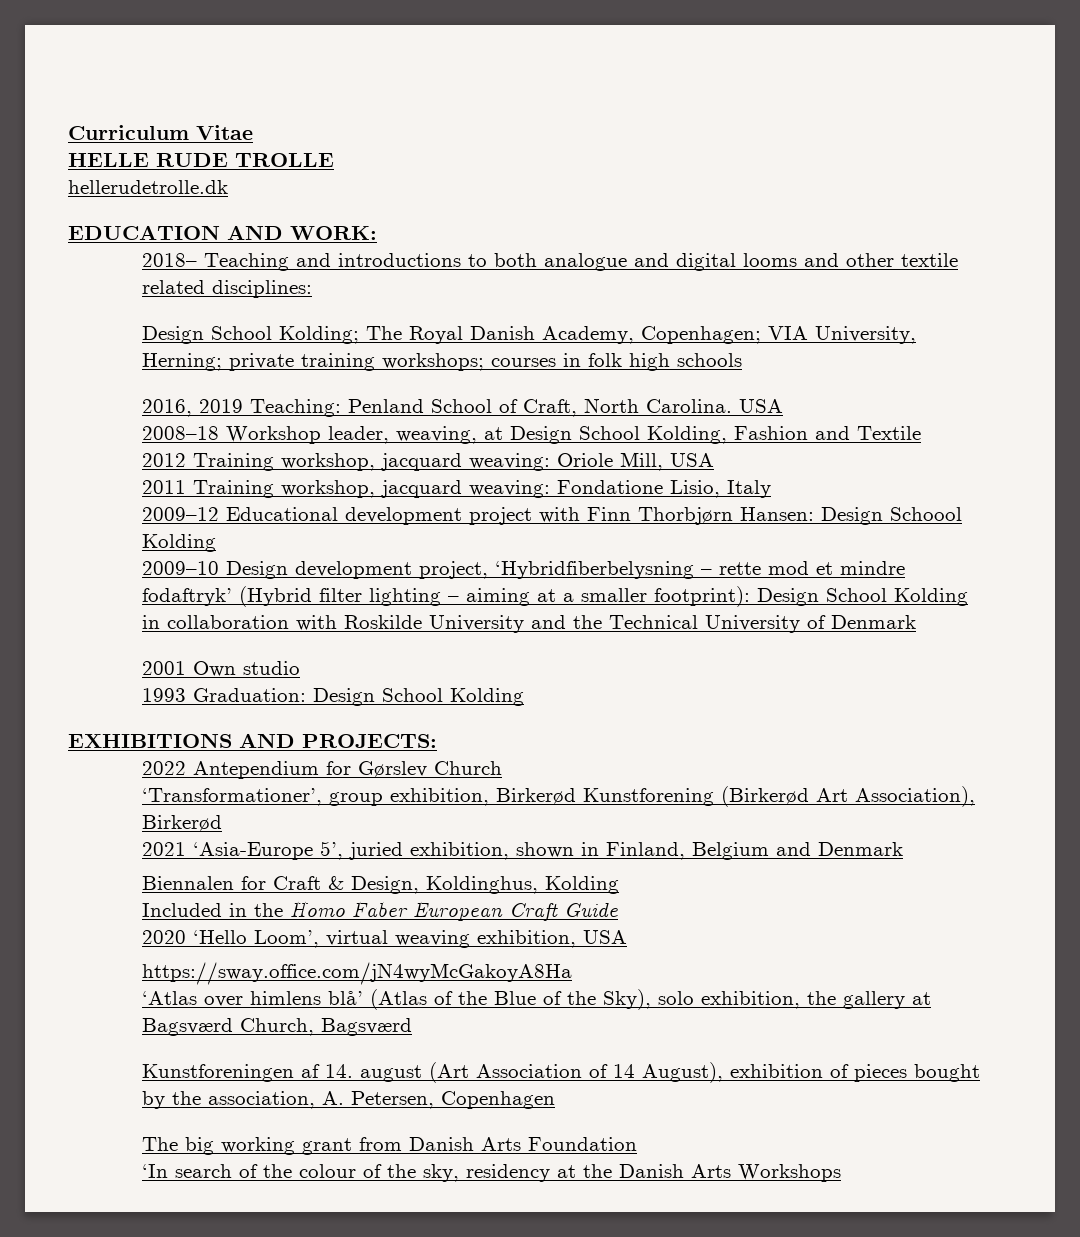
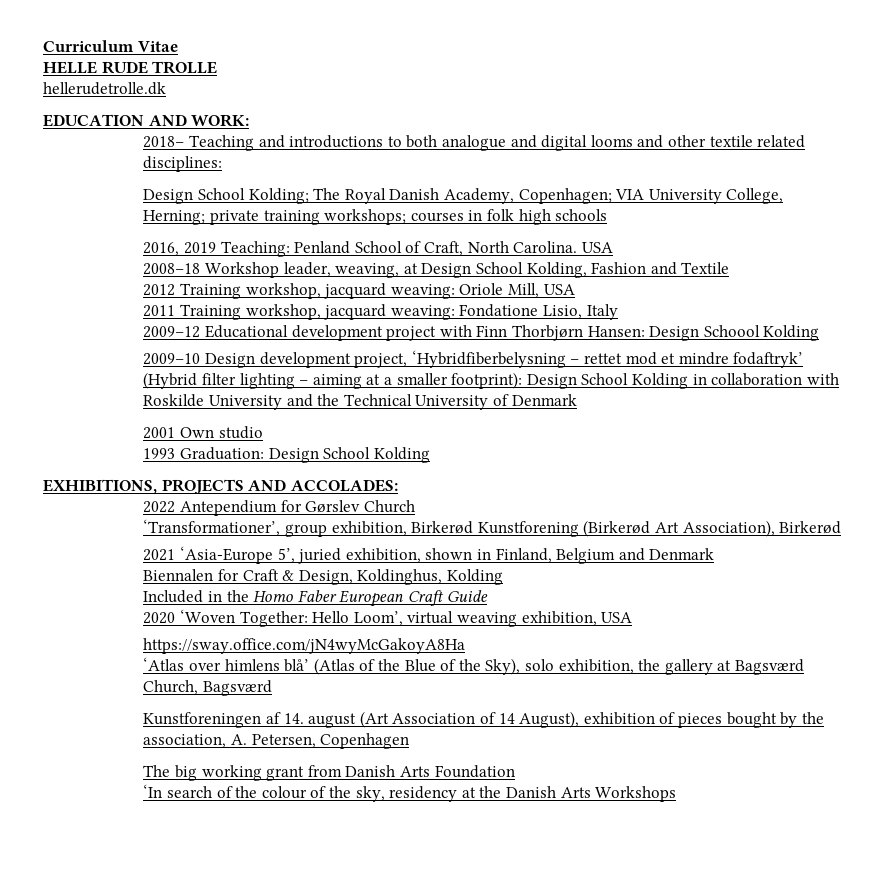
[814,326,916,344] University, -> [648,188,784,204] University College,
[718,562,761,575] rette -> [584,353,623,364] rettet
[68,733,437,748] EXHIBITIONS AND PROJECTS: -> [43,479,398,495] EXHIBITIONS, PROJECTS AND ACCOLADES:
[192,930,247,944] ‘Hello -> [180,609,350,627] ‘Woven Together: Hello

